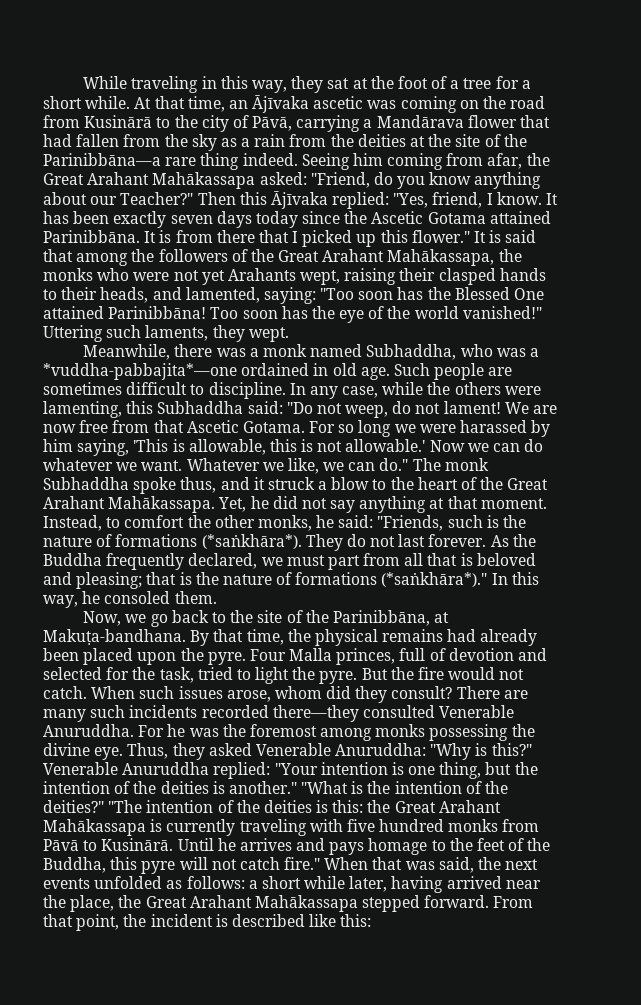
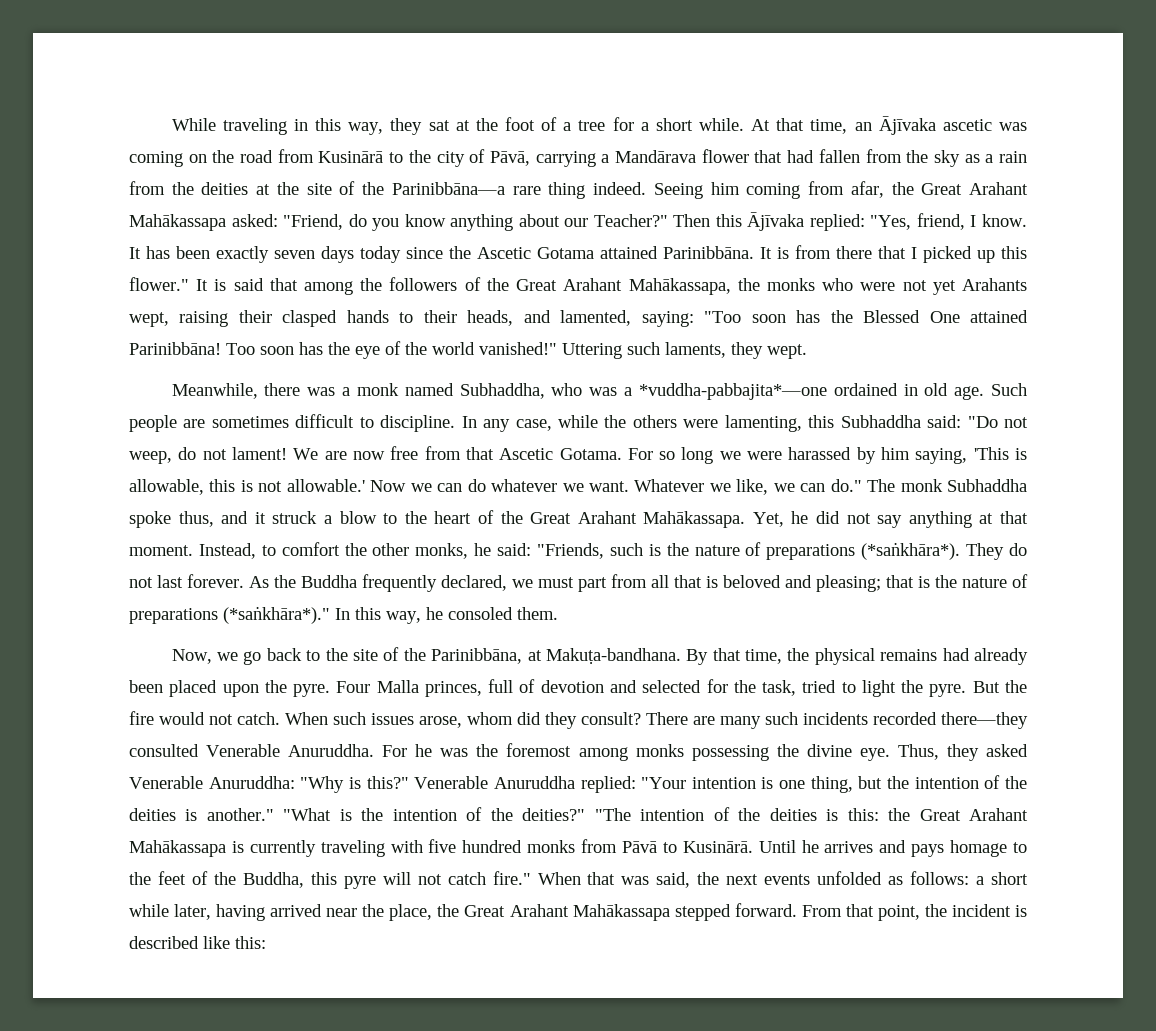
[115,534,198,547] formations -> [766,544,856,560] preparations
[295,572,378,585] formations -> [129,608,218,624] preparations

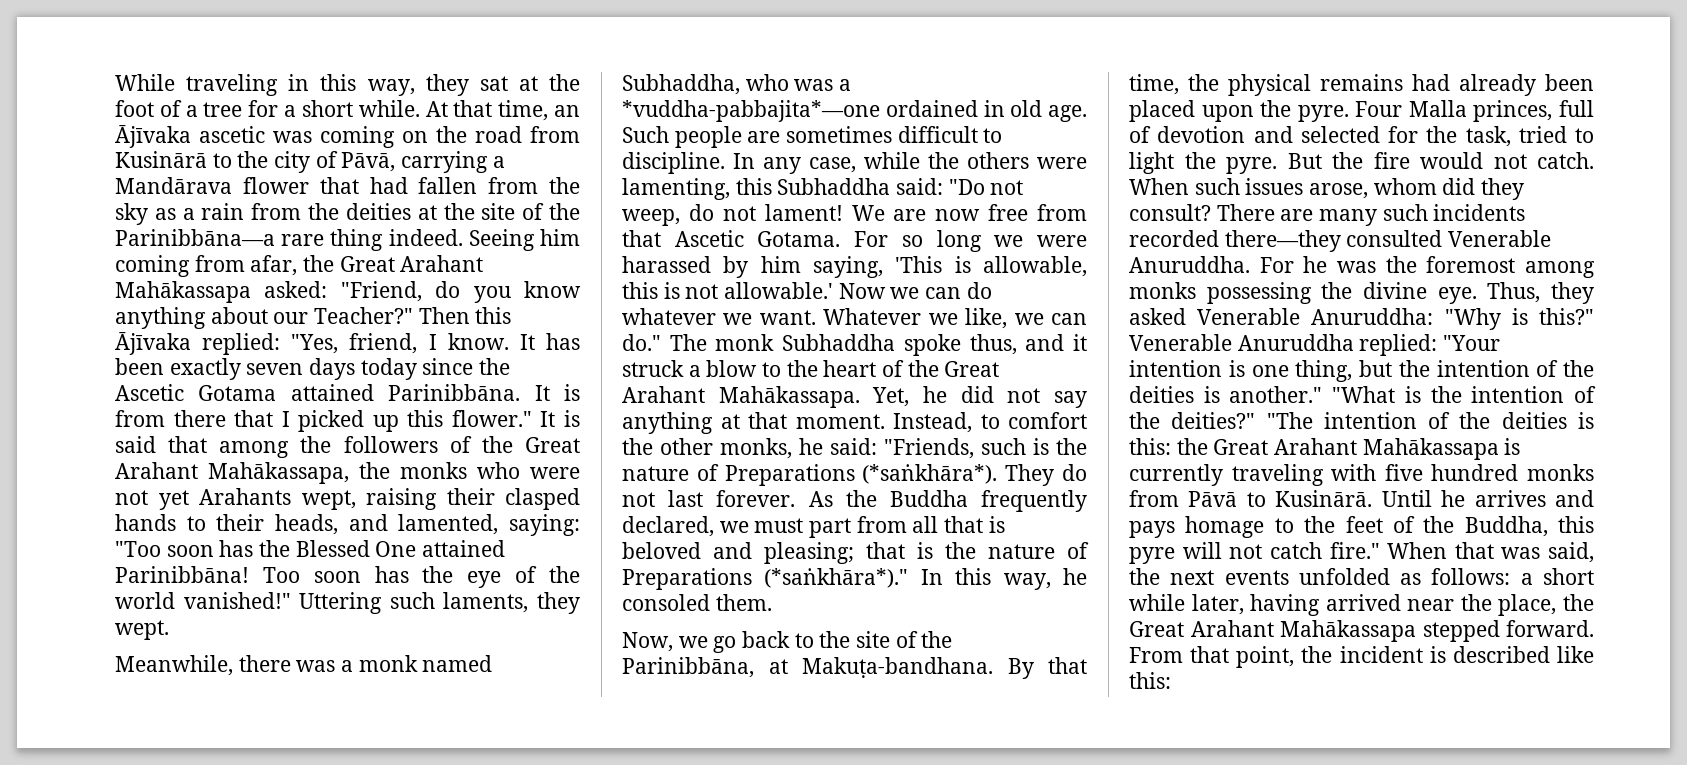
[766,544,856,560] preparations -> [724,464,855,486] Preparations
[129,608,218,624] preparations -> [622,568,752,590] Preparations

